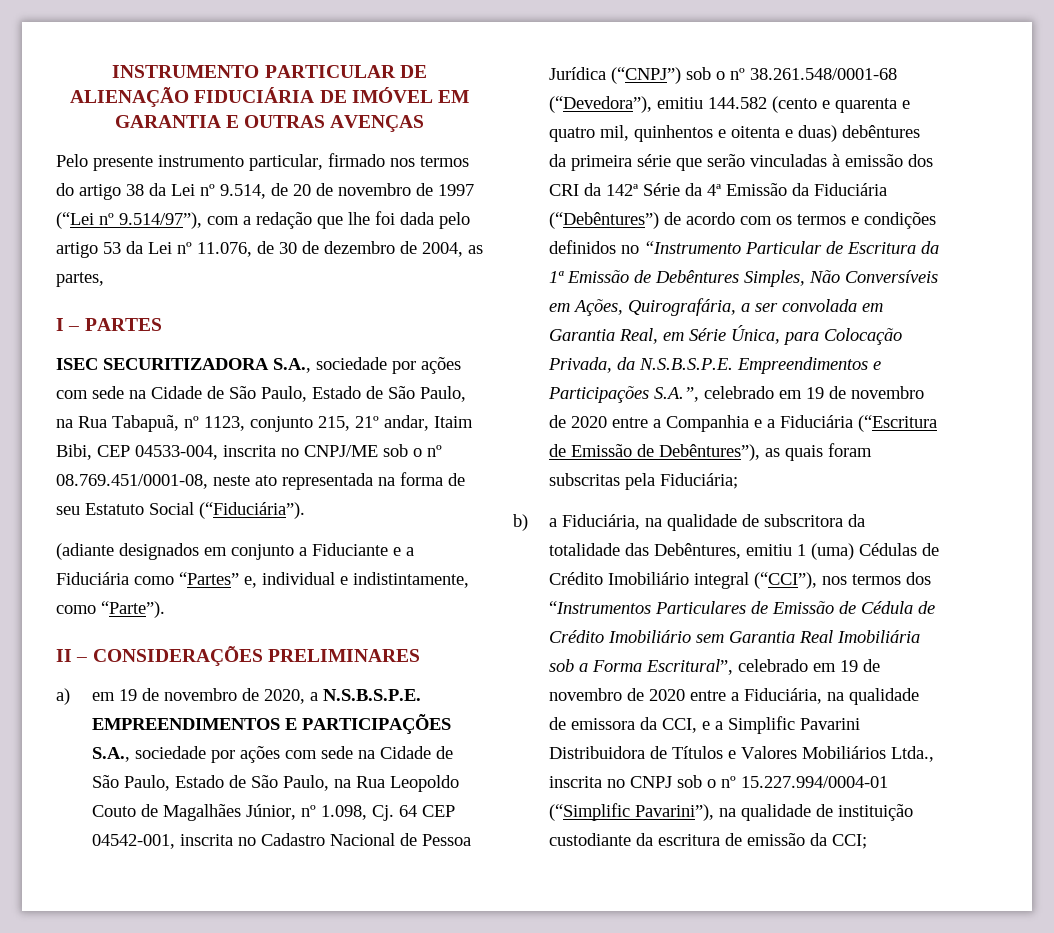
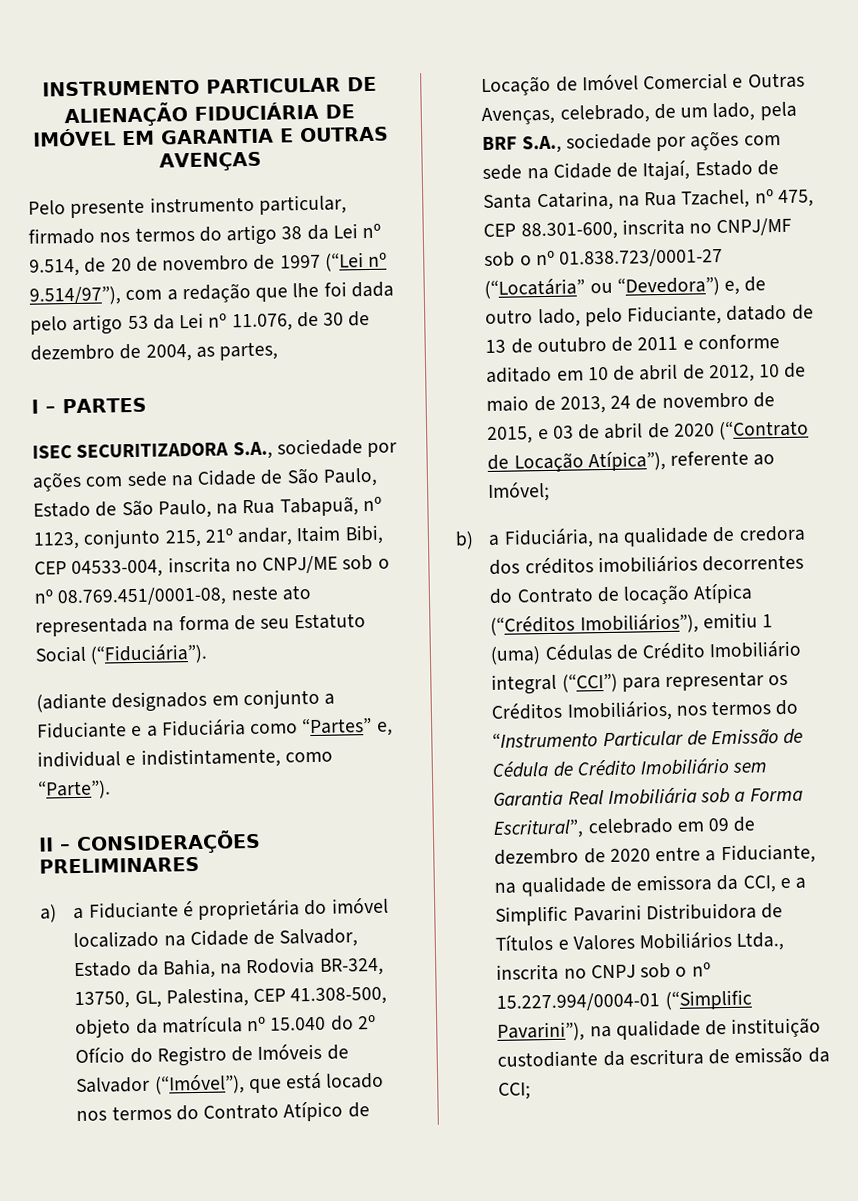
[91,688,421,704] [91,714,451,734] [91,746,453,763] [91,775,459,792] [91,804,455,821] [91,833,471,849] [548,67,897,84] [548,96,910,113] [548,125,920,142] [548,154,933,171] [548,183,887,196] [548,212,936,229] [548,240,939,254] [548,270,938,287] [548,298,883,316] [548,325,902,345] [547,357,881,374] [547,386,924,403] [548,415,937,432] [548,443,872,461] [548,473,738,490] em 19 de novembro de 2020, a N.S.B.S.P.E. EMPREENDIMENTOS E PARTICIPAÇÕES S.A., sociedade por ações com sede na Cidade de São Paulo, Estado de São Paulo, na Rua Leopoldo Couto de Magalhães Júnior, nº 1.098, Cj. 64 CEP 04542-001, inscrita no Cadastro Nacional de Pessoa Jurídica (“CNPJ”) sob o nº 38.261.548/0001-68 (“Devedora”), emitiu 144.582 (cento e quarenta e quatro mil, quinhentos e oitenta e duas) debêntures da primeira série que serão vinculadas à emissão dos CRI da 142ª Série da 4ª Emissão da Fiduciária (“Debêntures”) de acordo com os termos e condições definidos no “Instrumento Particular de Escritura da 1ª Emissão de Debêntures Simples, Não Conversíveis em Ações, Quirografária, a ser convolada em Garantia Real, em Série Única, para Colocação Privada, da N.S.B.S.P.E. Empreendimentos e Participações S.A.”, celebrado em 19 de novembro de 2020 entre a Companhia e a Fiduciária (“Escritura de Emissão de Debêntures”), as quais foram subscritas pela Fiduciária; -> [73,897,389,920] [73,928,359,949] [74,956,384,979] [74,986,388,1010] [75,1014,376,1039] [75,1043,349,1067] [76,1072,385,1095] [76,1101,370,1122] [481,72,805,97] [481,101,797,126] [482,130,781,154] [482,160,779,181] [483,189,814,212] [483,217,793,241] [484,247,724,268] [484,276,767,300] [485,304,814,328] [485,334,780,354] [486,362,807,383] [486,392,775,414] [487,419,810,444] [487,450,776,473] [488,481,551,502] a Fiduciante é proprietária do imóvel localizado na Cidade de Salvador, Estado da Bahia, na Rodovia BR-324, 13750, GL, Palestina, CEP 41.308-500, objeto da matrícula nº 15.040 do 2º Ofício do Registro de Imóveis de Salvador (“Imóvel”), que está locado nos termos do Contrato Atípico de Locação de Imóvel Comercial e Outras Avenças, celebrado, de um lado, pela BRF S.A., sociedade por ações com sede na Cidade de Itajaí, Estado de Santa Catarina, na Rua Tzachel, nº 475, CEP 88.301-600, inscrita no CNPJ/MF sob o nº 01.838.723/0001-27 (“Locatária” ou “Devedora”) e, de outro lado, pelo Fiduciante, datado de 13 de outubro de 2011 e conforme aditado em 10 de abril de 2012, 10 de maio de 2013, 24 de novembro de 2015, e 03 de abril de 2020 (“Contrato de Locação Atípica”), referente ao Imóvel;
[763,514,865,527] [548,543,741,559] subscritora da totalidade das Debêntures, -> [738,525,806,542] [489,554,805,575] [489,583,754,605] [490,613,699,636] credora dos créditos imobiliários decorrentes do Contrato de locação Atípica (“Créditos Imobiliários”),
[753,572,931,589] [548,601,746,614] (“CCI”), nos termos dos “Instrumentos Particulares -> [561,671,789,693] [491,699,799,722] [492,730,684,748] (“CCI”) para representar os Créditos Imobiliários, nos termos do “Instrumento Particular
[839,659,880,672] [548,688,822,704] 19 de novembro de 2020 entre a Fiduciária, -> [708,816,756,832] [494,843,816,865] 09 de dezembro de 2020 entre a Fiduciante,

